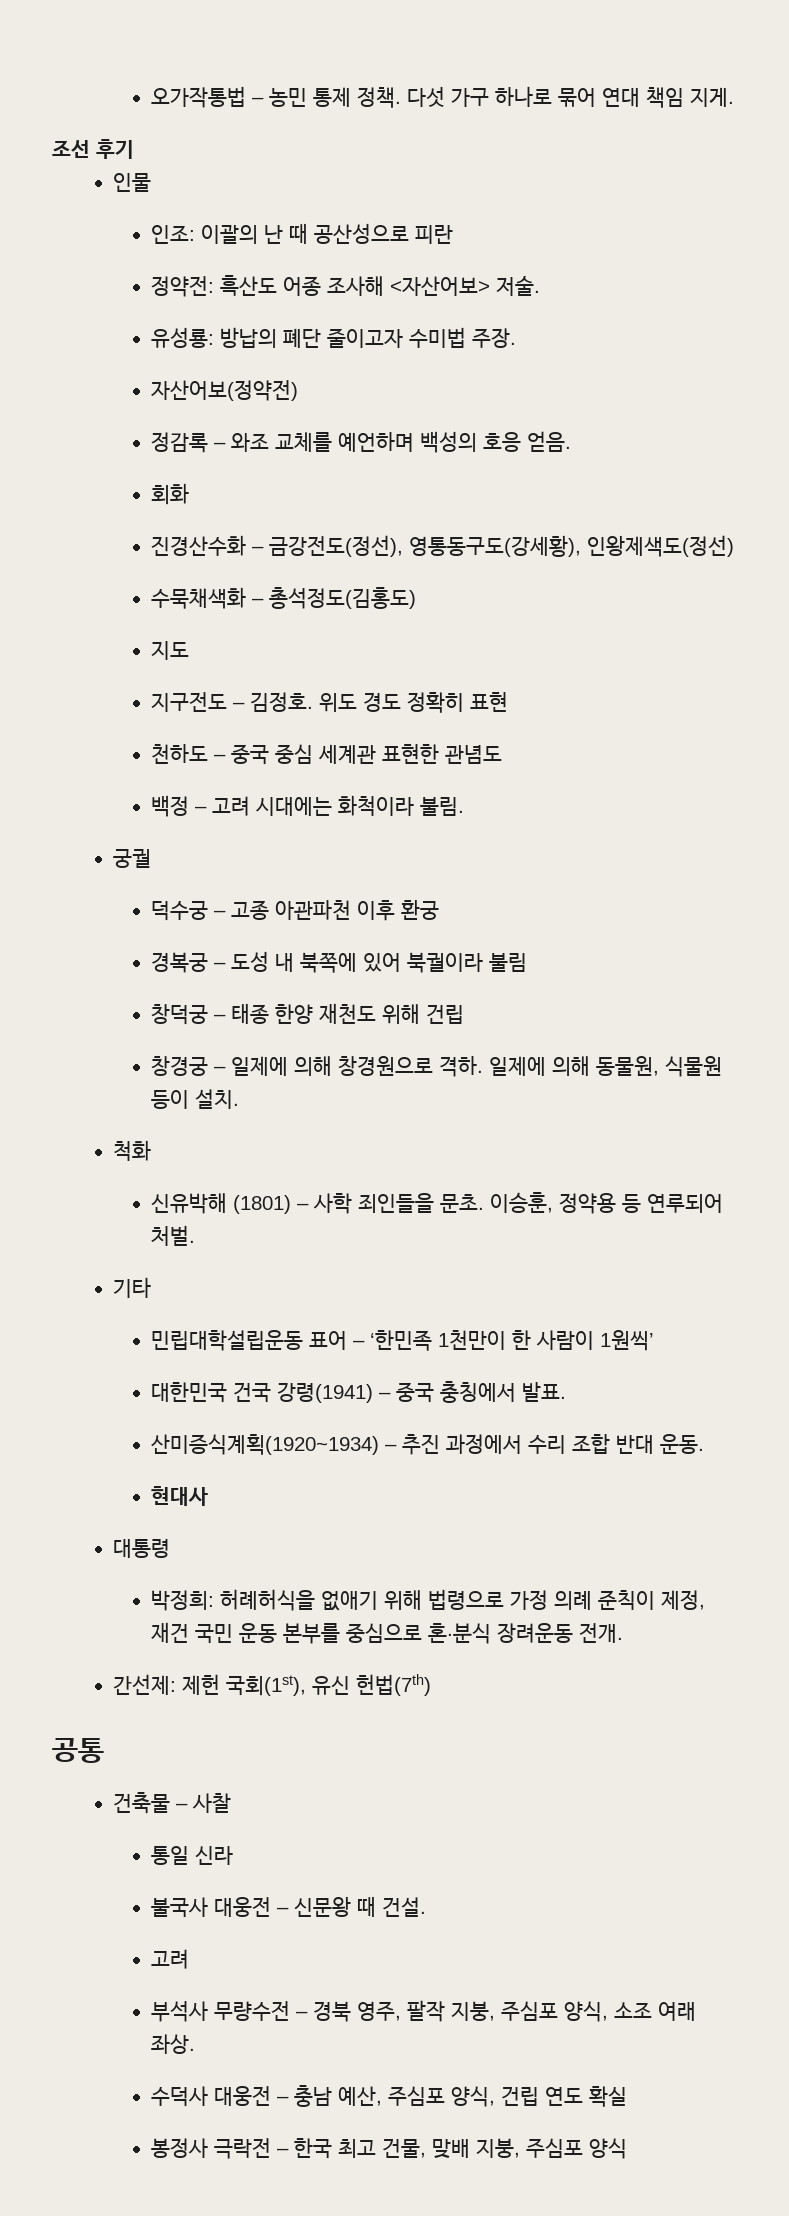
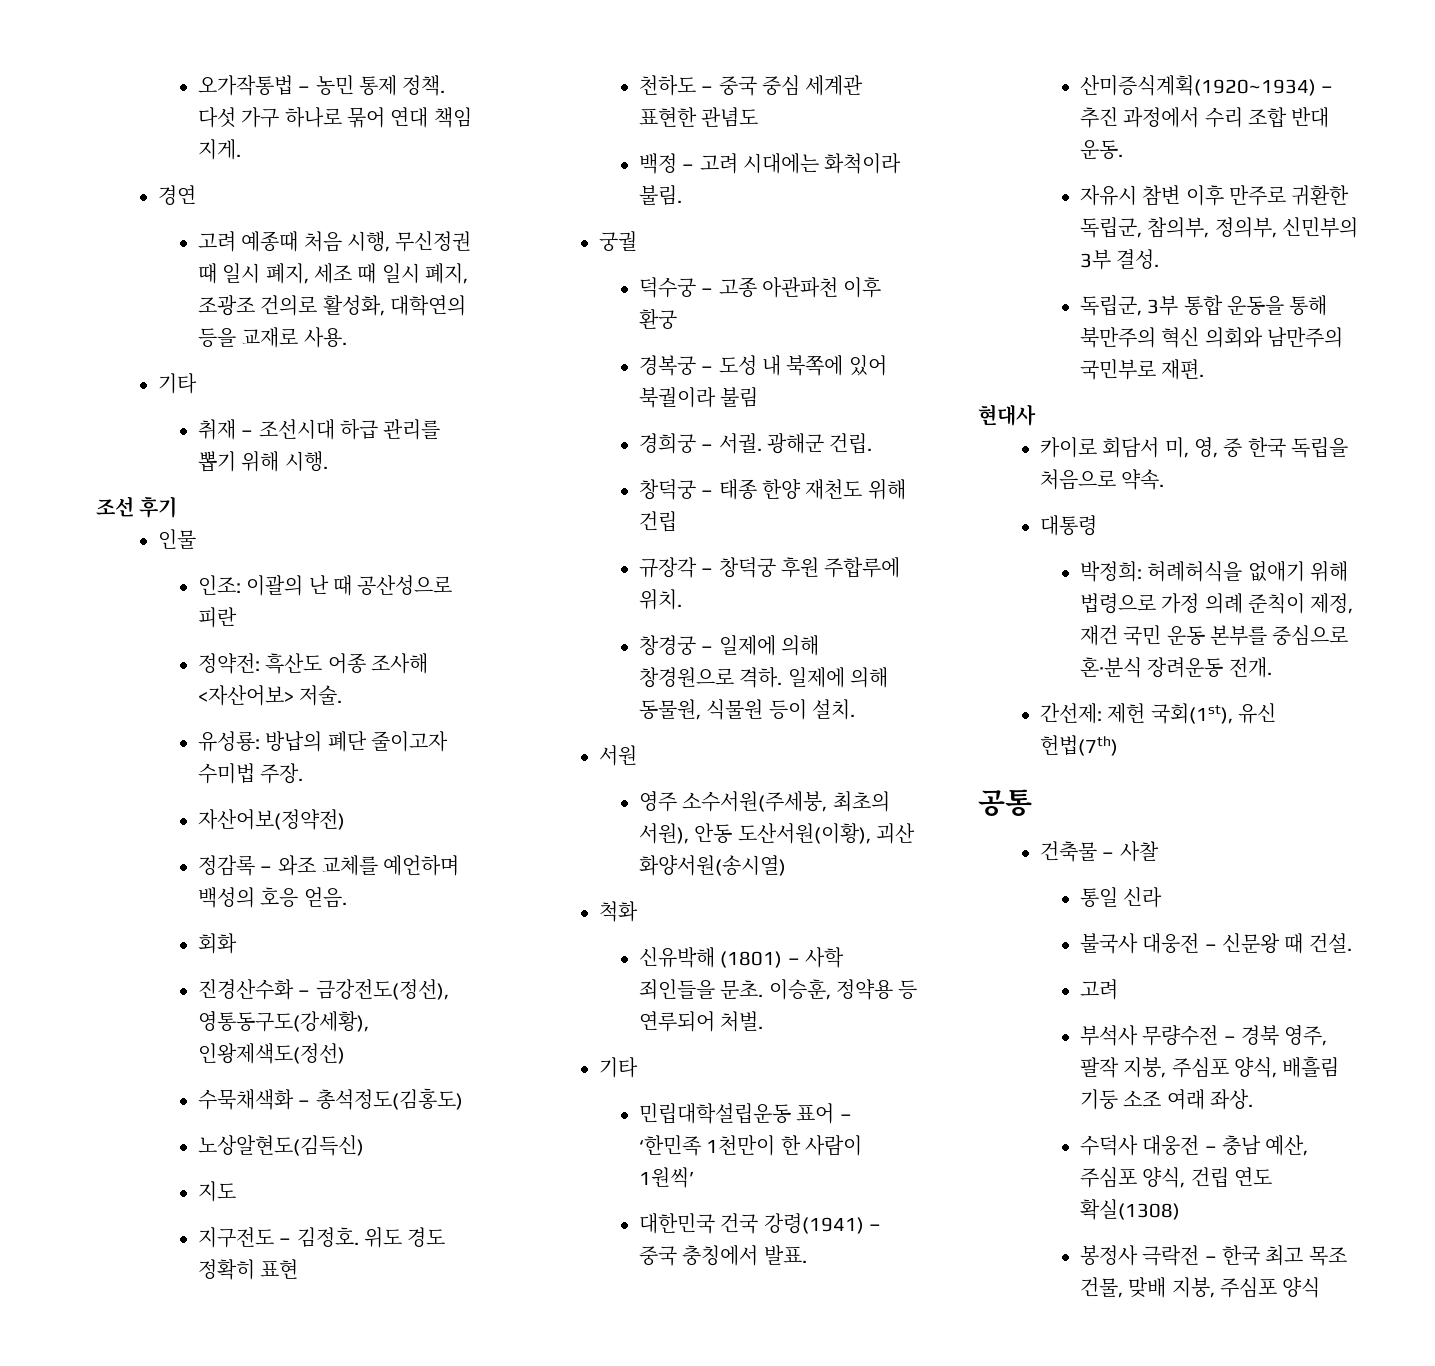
(735, 97) none -> [157,185,196,205] [197,231,472,252] [197,263,469,284] [197,295,466,316] [197,327,347,348] [157,373,197,394] [197,419,441,440] [197,451,328,472] // 경연 // 고려 예종때 처음 시행, 무신정권 때 일시 폐지, 세조 때 일시 폐지, 조광조 건의로 활성화, 대학연의 등을 교재로 사용. // 기타 // 취재 – 조선시대 하급 관리를 뽑기 위해 시행.
(417, 598) none -> [197,1135,364,1156] // 노상알현도(김득신)
(528, 962) none -> [638,433,873,454] // 경희궁 – 서궐. 광해군 건립.
(465, 1014) none -> [638,557,901,578] [638,589,682,610] // 규장각 – 창덕궁 후원 주합루에 위치.
(240, 1099) none -> [598,745,637,766] [638,791,890,812] [638,823,915,844] [638,855,786,876] // 서원 // 영주 소수서원(주세붕, 최초의 서원), 안동 도산서원(이황), 괴산 화양서원(송시열)
[151,1486,209,1506] 현대사 -> [1079,185,1350,206] [1079,217,1358,238] [1079,249,1160,270] [1079,295,1328,316] [1079,327,1343,348] [1079,359,1205,380] [978,404,1036,426] [1039,437,1349,458] [1039,469,1165,490] 자유시 참변 이후 만주로 귀환한 독립군, 참의부, 정의부, 신민부의 3부 결성. // 독립군, 3부 통합 운동을 통해 북만주의 혁신 의회와 남만주의 국민부로 재편. // 현대사 // 카이로 회담서 미, 영, 중 한국 독립을 처음으로 약속.
(609, 2011) none -> [1282,1056,1340,1078] [1079,1089,1118,1110] 배흘림 기둥
[589,2086,628,2107] 확실 -> [1079,1199,1180,1220] 확실(1308)
(377, 2148) none -> [1308,1246,1347,1266] 목조

